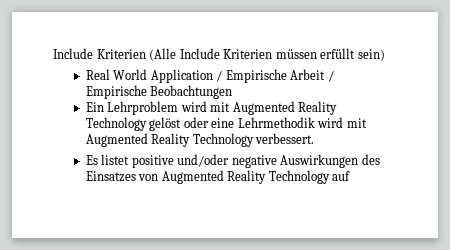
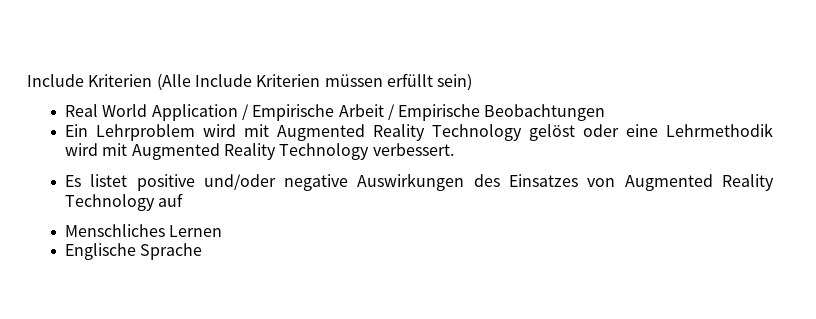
(351, 176) none -> [64,224,223,237] [64,243,203,260] // Menschliches Lernen // Englische Sprache

